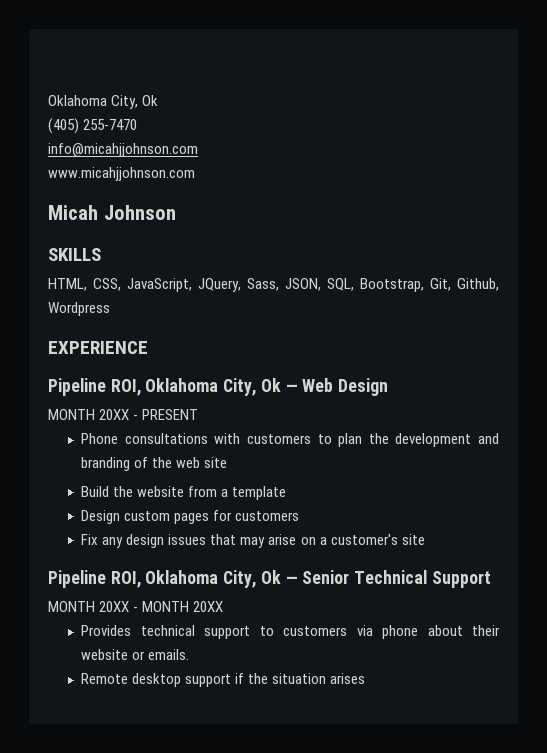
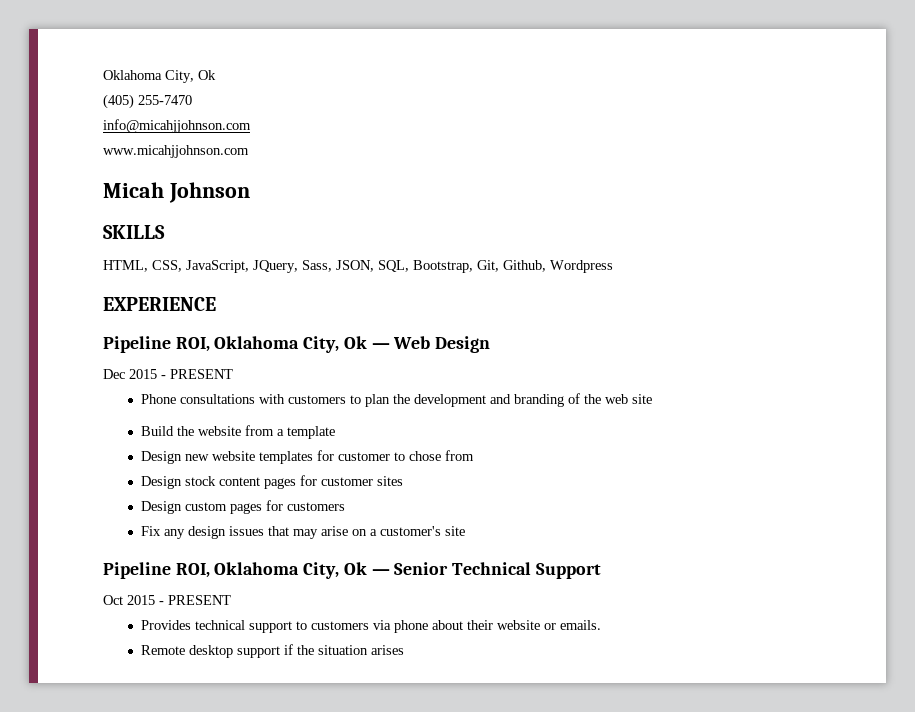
[48,409,130,420] MONTH 20XX -> [103,369,157,379] Dec 2015
(287, 493) none -> [141,450,475,464] [141,475,404,489] // Design new website templates for customer to chose from // Design stock content pages for customer sites
[48,601,224,612] MONTH 20XX - MONTH 20XX -> [103,595,231,605] Oct 2015 - PRESENT

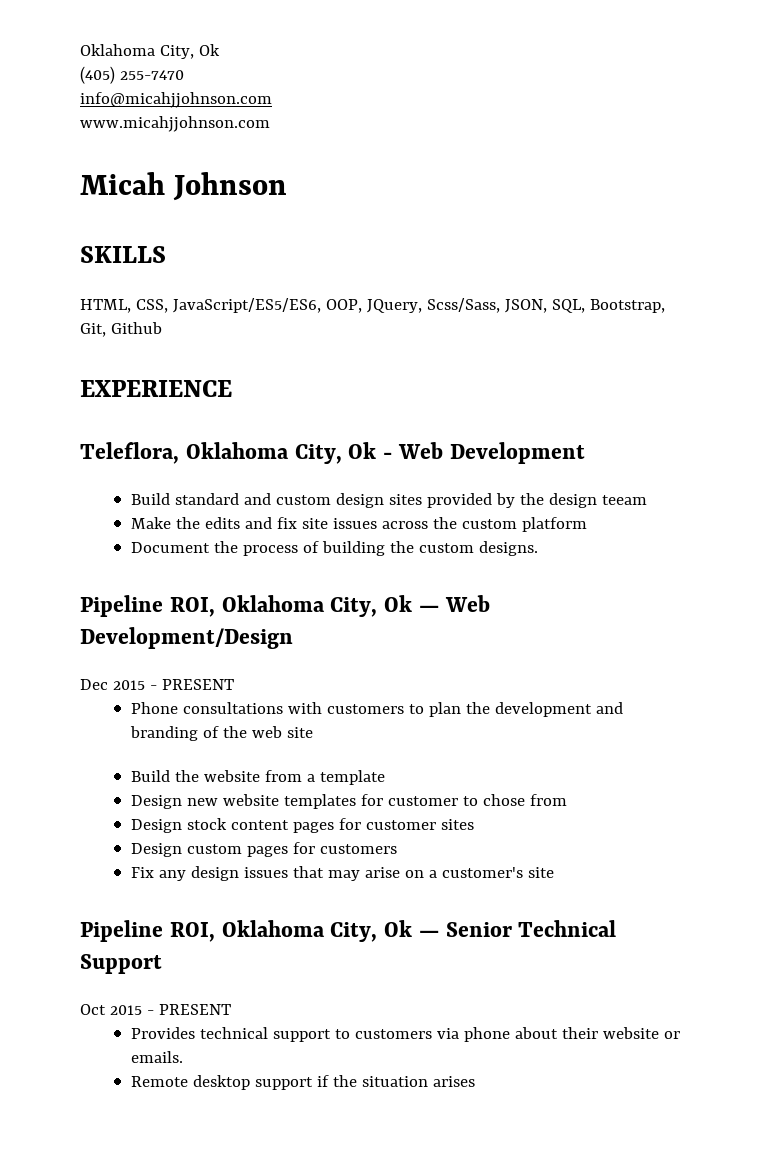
[186,260,332,273] JavaScript, JQuery, Sass, -> [172,298,500,313] JavaScript/ES5/ES6, OOP, JQuery, Scss/Sass,
[503,260,613,273] Github, Wordpress -> [110,322,162,334] Github
(216, 304) none -> [80,442,585,464] [130,493,647,508] [130,517,587,532] [130,541,538,556] // Teleflora, Oklahoma City, Ok - Web Development // Build standard and custom design sites provided by the design teeam // Make the edits and fix site issues across the custom platform // Document the process of building the custom designs.
[435,336,491,353] Design -> [80,627,293,649] Development/Design

